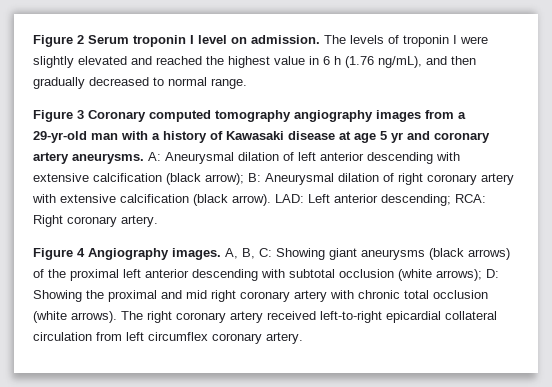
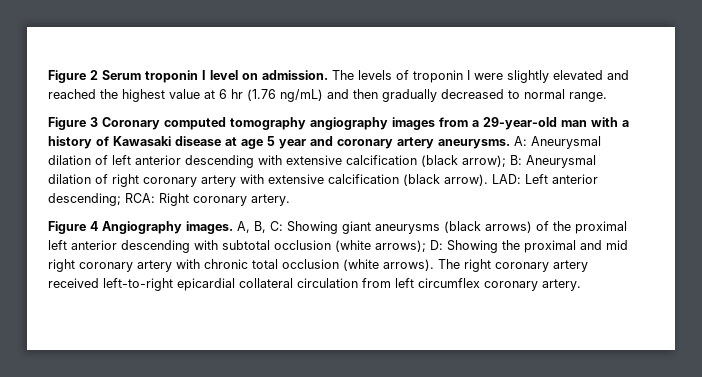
[309,56,422,68] in 6 h (1.76 ng/mL), -> [204,89,323,102] at 6 hr (1.76 ng/mL)
[33,131,87,143] 29-yr-old -> [483,117,557,130] 29-year-old
[391,132,403,143] yr -> [279,139,306,149] year

